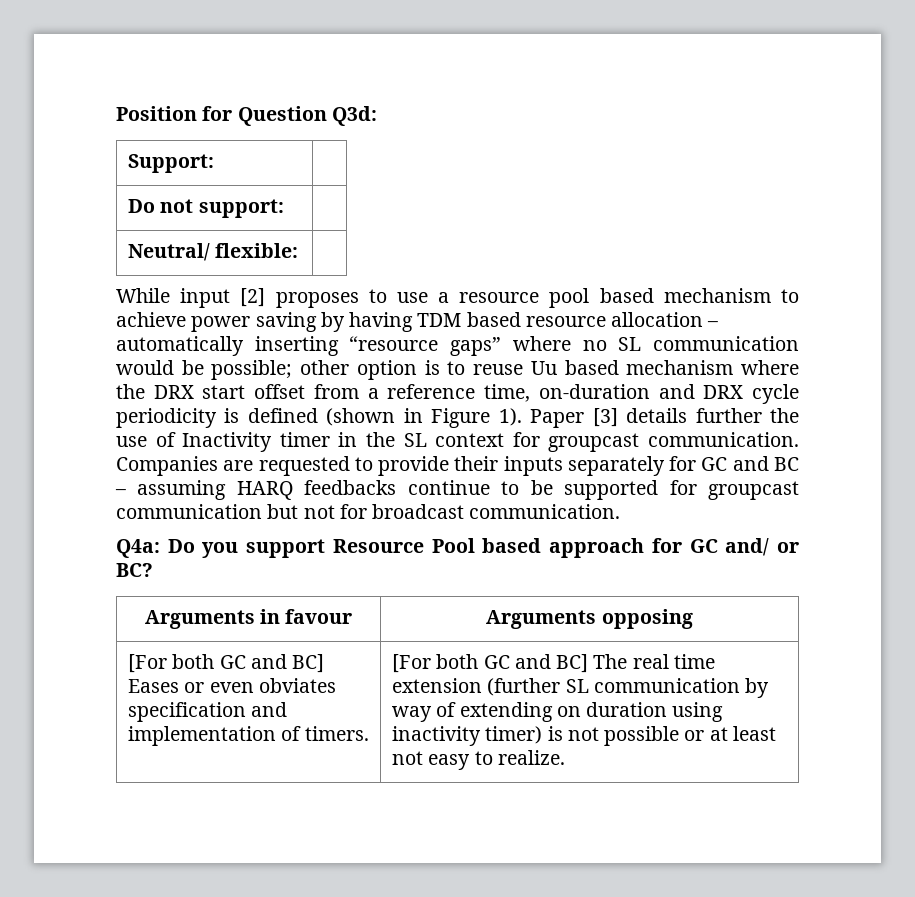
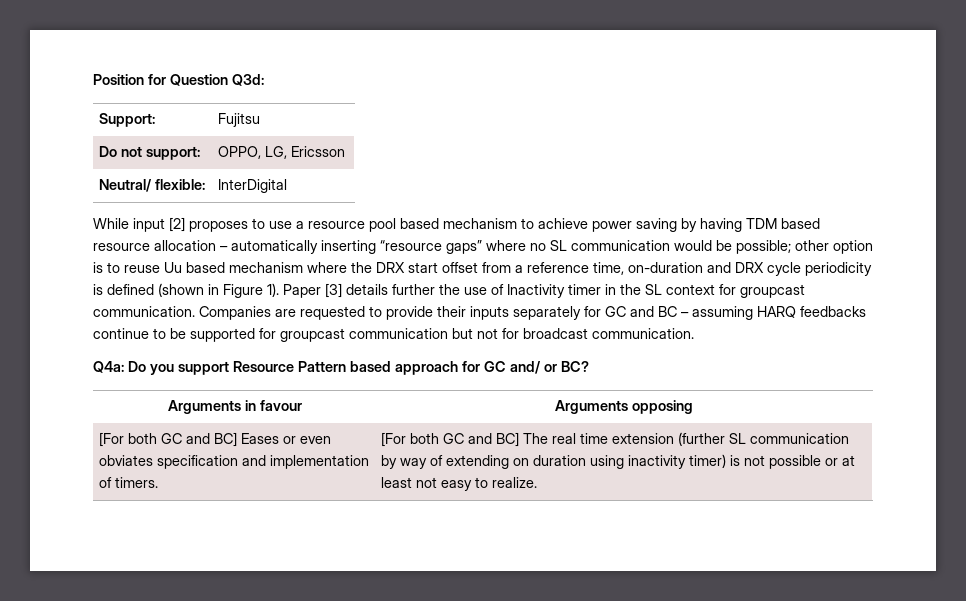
(215, 163) none -> [217,113,260,127] Fujitsu
(284, 208) none -> [217,146,345,159] OPPO, LG, Ericsson
(299, 250) none -> [217,179,287,193] InterDigital
[431,538,475,553] Pool -> [298,361,346,372] Pattern

